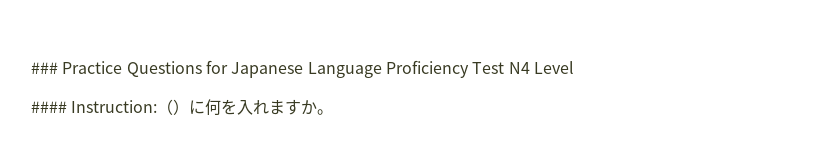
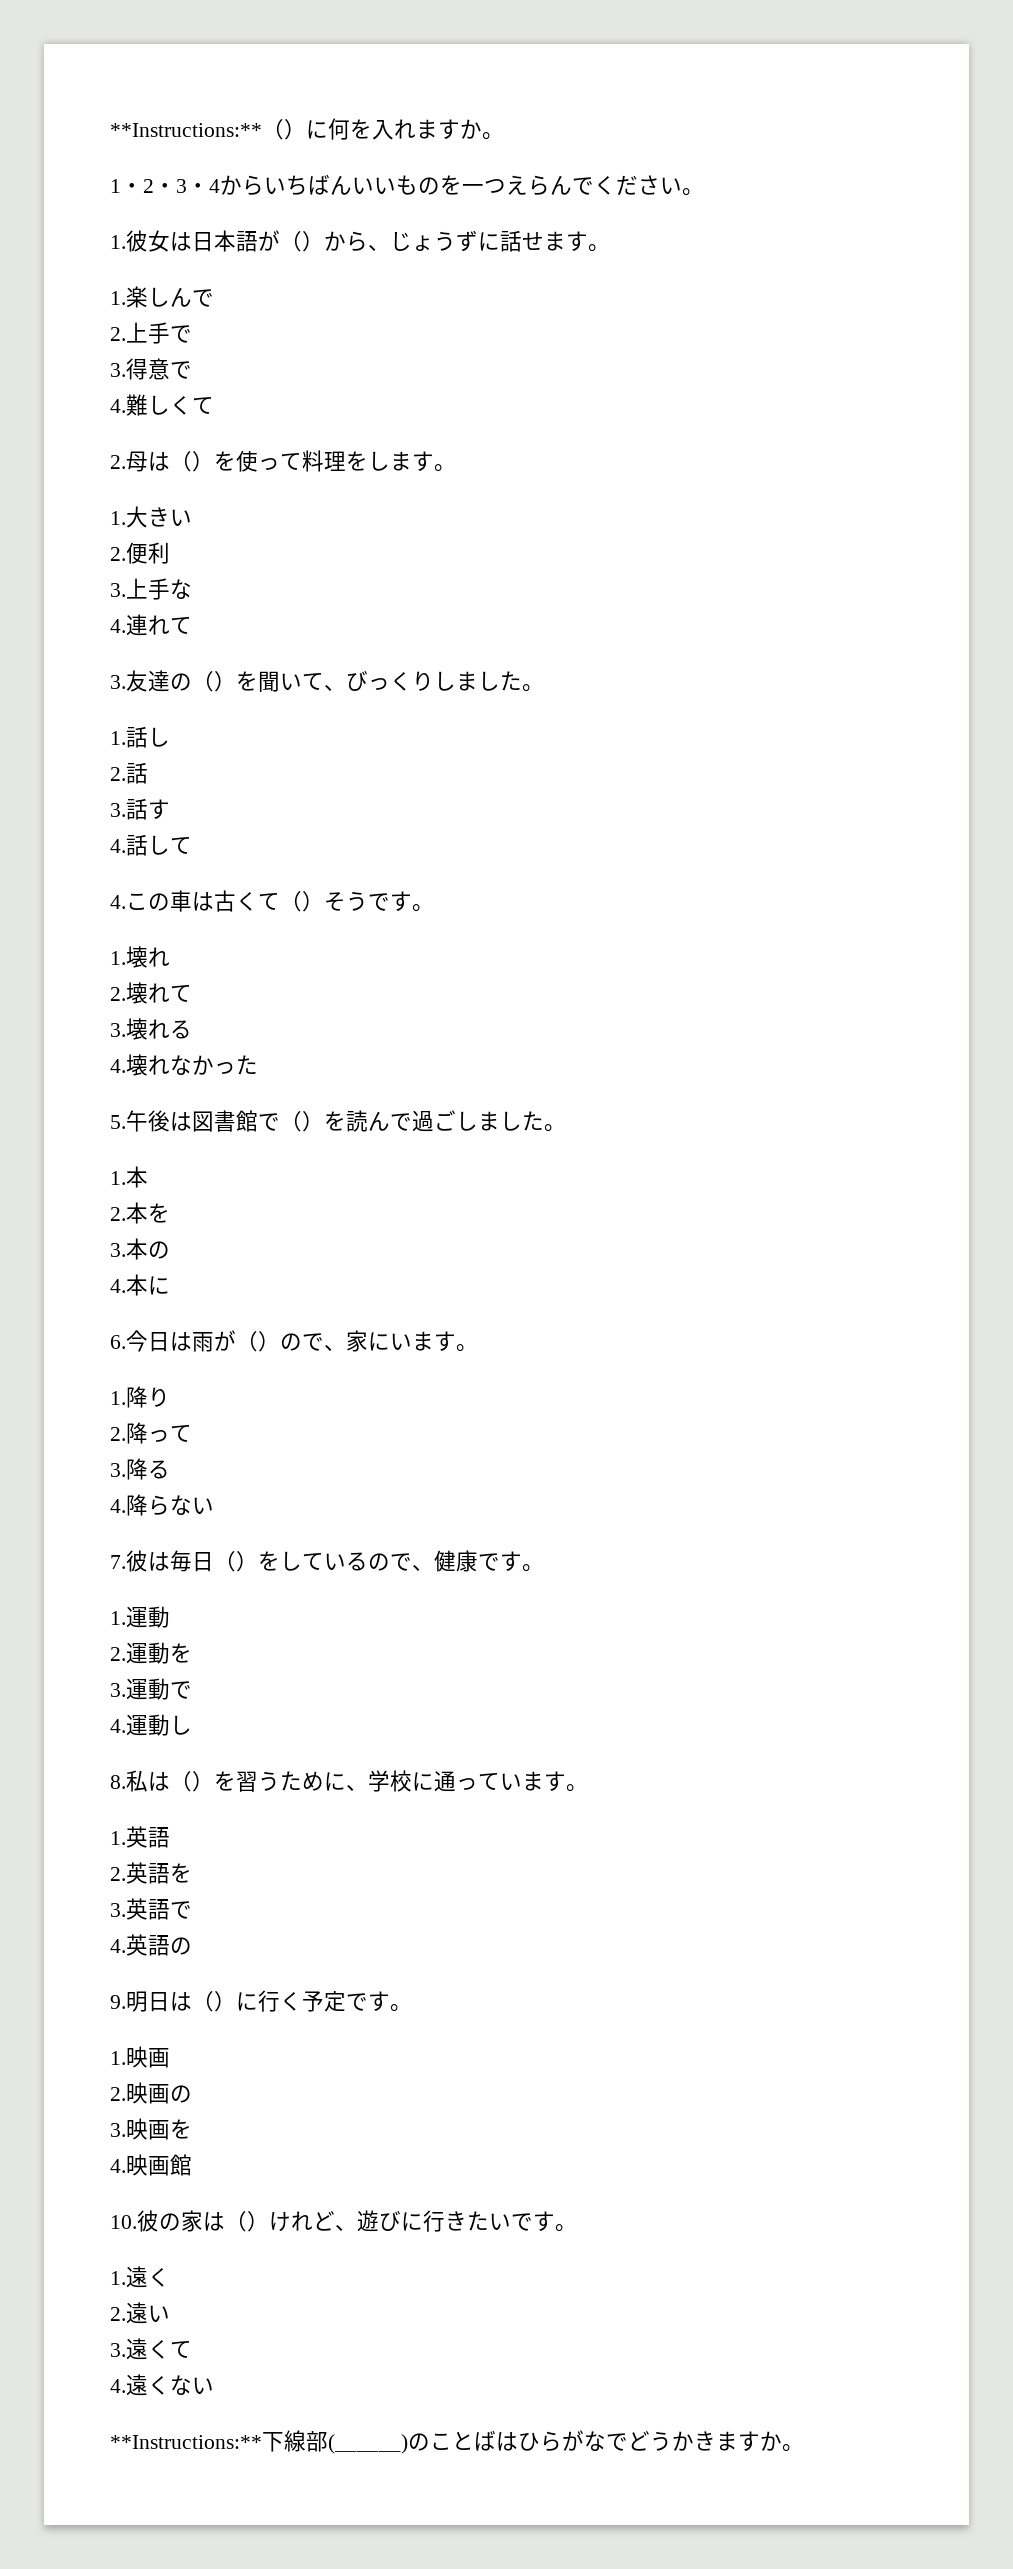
[31,60,574,78] [31,100,158,113] ### Practice Questions for Japanese Language Proficiency Test N4 Level // #### Instruction: -> [110,123,262,137] **Instructions:**
(334, 112) none -> [110,174,704,196] [110,230,610,252] [110,286,214,308] [110,322,192,344] [110,358,192,380] [110,394,214,416] [110,450,456,472] [110,506,192,528] [110,542,170,564] [110,578,192,600] [110,614,192,636] [110,670,544,692] [110,726,170,748] [110,762,148,784] [110,798,170,820] [110,834,192,856] [110,890,434,912] [110,946,170,968] [110,982,192,1004] [110,1018,192,1040] [110,1054,258,1076] [110,1110,566,1132] [110,1166,148,1188] [110,1202,170,1224] [110,1238,170,1260] [110,1274,170,1296] [110,1330,478,1352] [110,1386,170,1408] [110,1422,192,1444] [110,1458,170,1480] [110,1494,214,1516] [110,1550,544,1572] [110,1606,170,1628] [110,1642,192,1664] [110,1678,192,1700] [110,1714,192,1736] [110,1770,588,1792] [110,1826,170,1848] [110,1862,192,1884] [110,1898,192,1920] [110,1934,192,1956] [110,1990,412,2012] [110,2046,170,2068] [110,2082,192,2104] [110,2118,192,2140] [110,2154,192,2176] [110,2210,577,2232] [110,2266,170,2288] [110,2302,170,2324] [110,2338,192,2360] [110,2374,214,2396] [110,2430,804,2454] // 1・2・3・4からいちばんいいものを一つえらんでください。 // 1.彼女は日本語が（）から、じょうずに話せます。 // 1.楽しんで // 2.上手で // 3.得意で // 4.難しくて // 2.母は（）を使って料理をします。 // 1.大きい // 2.便利 // 3.上手な // 4.連れて // 3.友達の（）を聞いて、びっくりしました。 // 1.話し // 2.話 // 3.話す // 4.話して // 4.この車は古くて（）そうです。 // 1.壊れ // 2.壊れて // 3.壊れる // 4.壊れなかった // 5.午後は図書館で（）を読んで過ごしました。 // 1.本 // 2.本を // 3.本の // 4.本に // 6.今日は雨が（）ので、家にいます。 // 1.降り // 2.降って // 3.降る // 4.降らない // 7.彼は毎日（）をしているので、健康です。 // 1.運動 // 2.運動を // 3.運動で // 4.運動し // 8.私は（）を習うために、学校に通っています。 // 1.英語 // 2.英語を // 3.英語で // 4.英語の // 9.明日は（）に行く予定です。 // 1.映画 // 2.映画の // 3.映画を // 4.映画館 // 10.彼の家は（）けれど、遊びに行きたいです。 // 1.遠く // 2.遠い // 3.遠くて // 4.遠くない // **Instructions:**下線部(＿＿＿)のことばはひらがなでどうかきますか。

